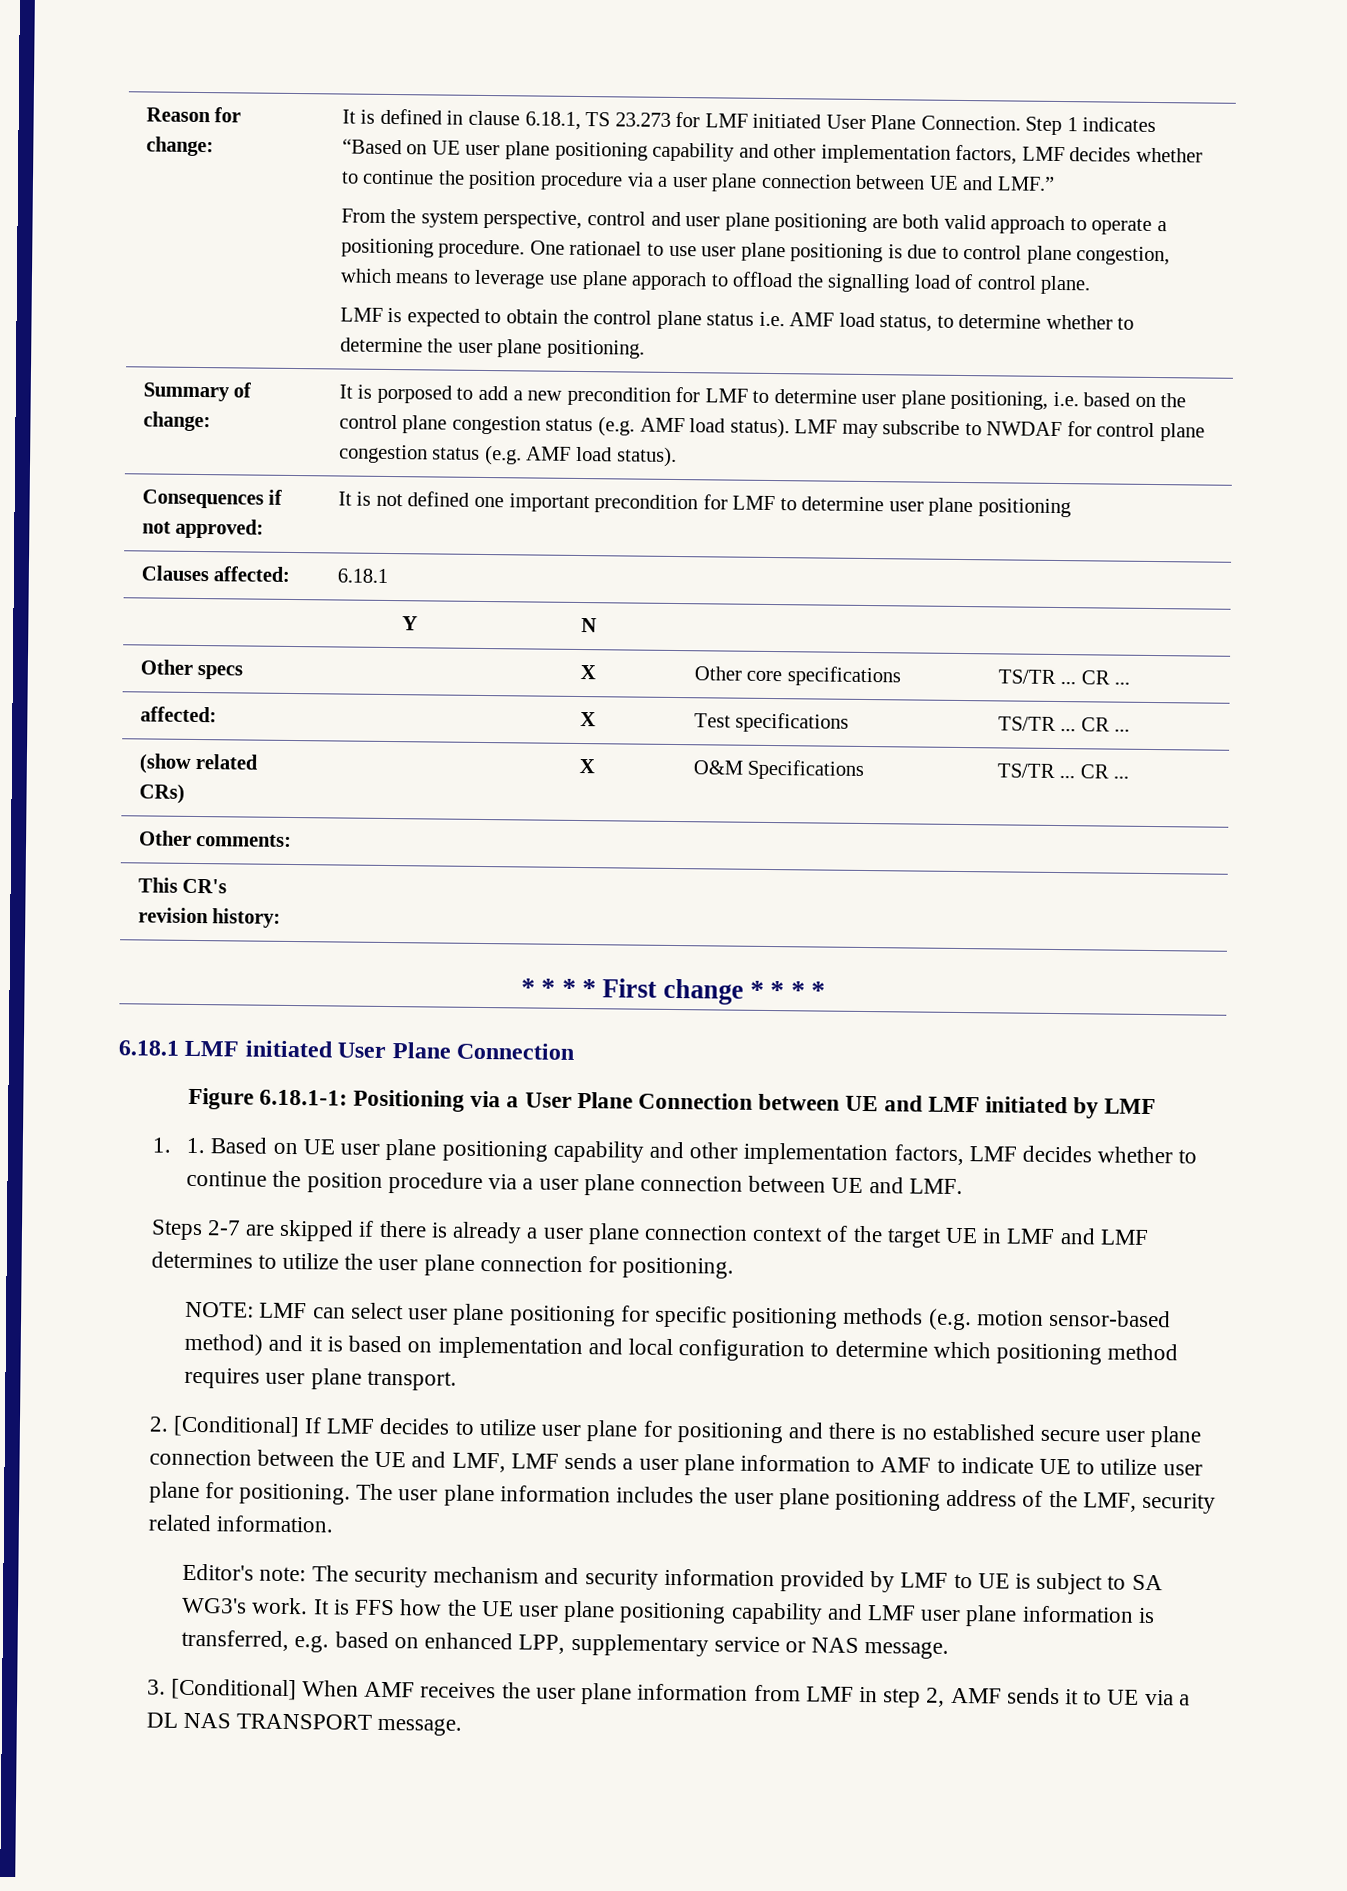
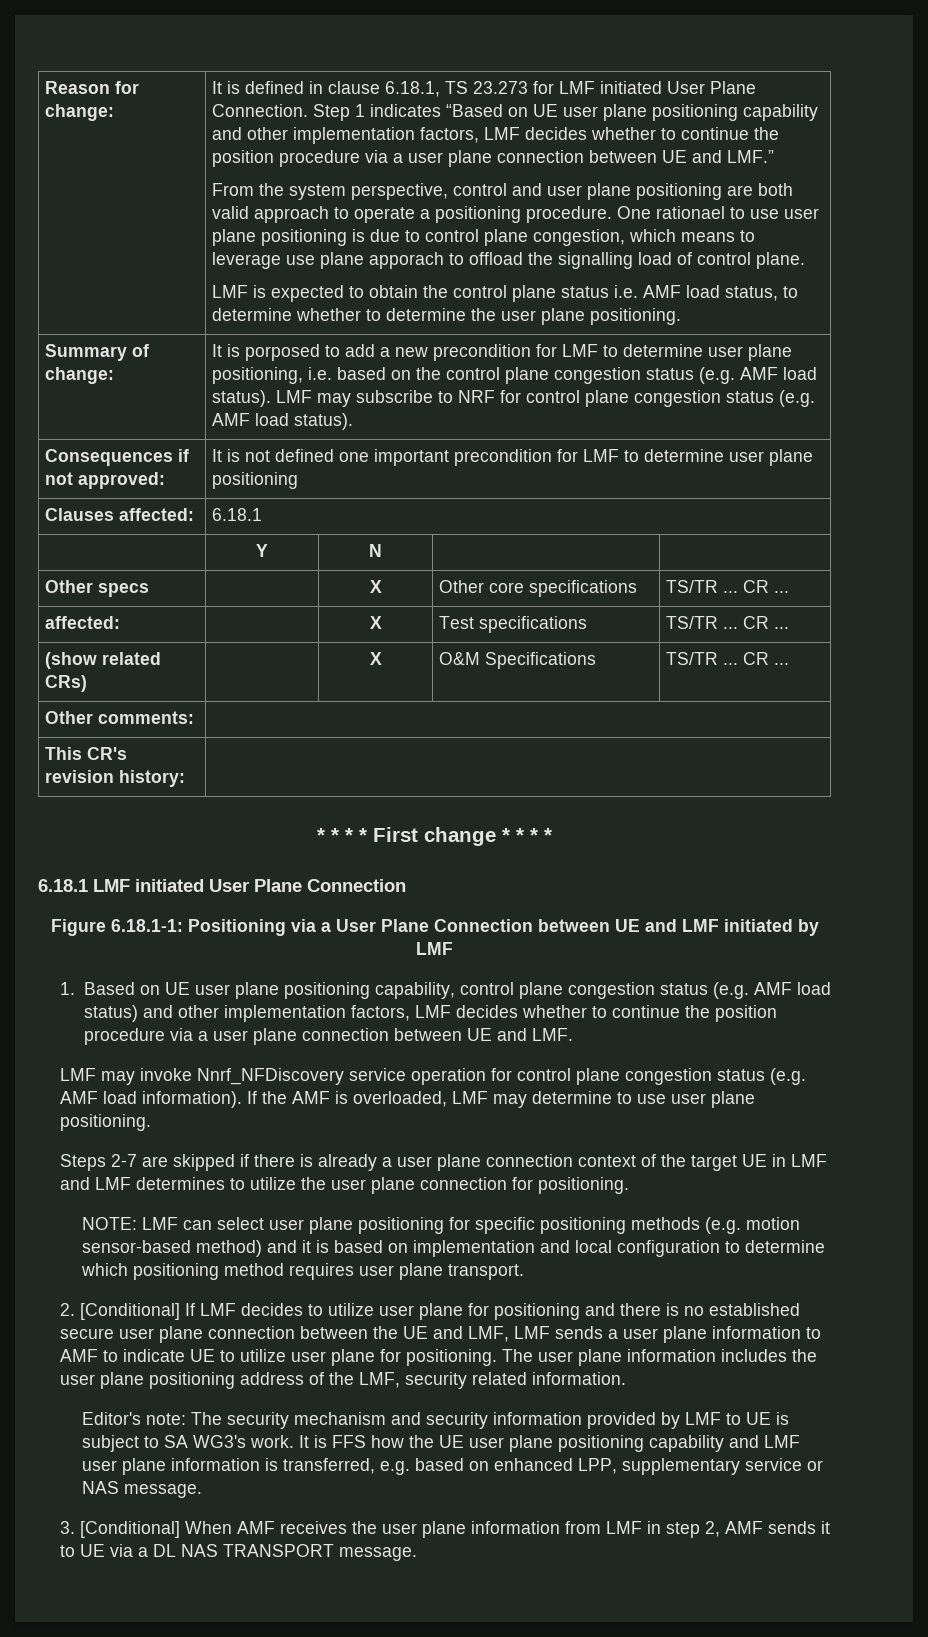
[986,421,1063,437] NWDAF -> [458,390,496,403] NRF
[186,1137,206,1154] 1. -> (76, 988) none
[552,1140,644,1163] capability -> [374,982,831,999] [83,1005,138,1022] capability, control plane congestion status (e.g. AMF load status)
(963, 1186) none -> [60,1068,807,1085] [60,1091,756,1108] [60,1114,152,1131] // LMF may invoke Nnrf_NFDiscovery service operation for control plane congestion status (e.g. AMF load information). If the AMF is overloaded, LMF may determine to use user plane positioning.

